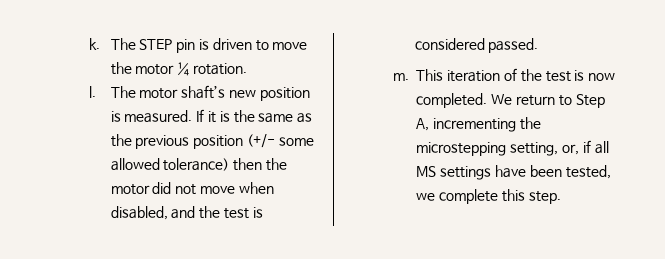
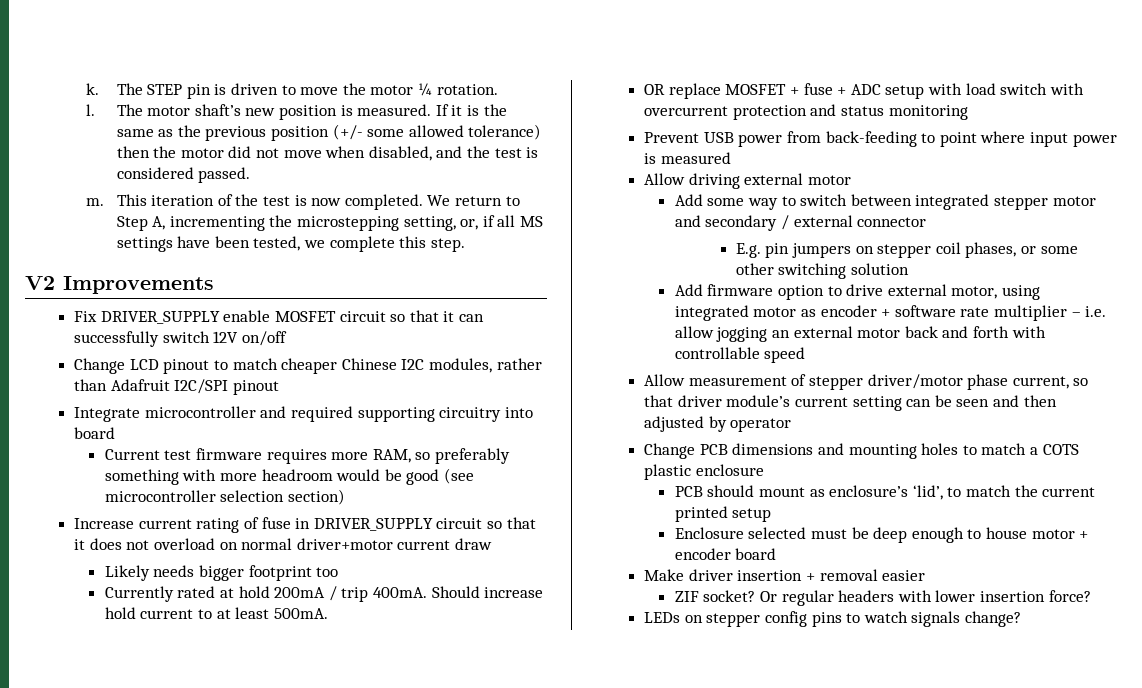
(561, 197) none -> [25,276,214,294] [74,310,484,324] [74,331,288,347] [74,358,542,374] [74,379,280,395] [74,406,533,422] [74,427,116,439] [104,448,510,464] [104,468,474,485] [104,489,345,505] [74,517,536,533] [74,538,492,550] [104,565,339,581] [104,586,544,602] [104,607,328,619] [644,83,1084,99] [644,104,968,120] [644,131,1117,147] [644,152,731,164] [644,173,852,189] [674,194,1096,210] [674,215,927,231] [735,242,1078,258] [735,263,910,279] [674,284,1040,300] [674,305,1107,321] [674,326,1046,342] [674,347,806,363] [644,374,1089,390] [644,395,1057,411] [644,416,792,432] [644,443,1079,459] [644,464,764,480] [674,485,1096,500] [674,506,772,522] [674,527,1089,543] [674,548,777,560] [644,569,926,581] [674,590,1091,606] [644,611,1021,627] // V2 Improvements // Fix DRIVER_SUPPLY enable MOSFET circuit so that it can successfully switch 12V on/off // Change LCD pinout to match cheaper Chinese I2C modules, rather than Adafruit I2C/SPI pinout // Integrate microcontroller and required supporting circuitry into board // Current test firmware requires more RAM, so preferably something with more headroom would be good (see microcontroller selection section) // Increase current rating of fuse in DRIVER_SUPPLY circuit so that it does not overload on normal driver+motor current draw // Likely needs bigger footprint too // Currently rated at hold 200mA / trip 400mA. Should increase hold current to at least 500mA. // OR replace MOSFET + fuse + ADC setup with load switch with overcurrent protection and status monitoring // Prevent USB power from back-feeding to point where input power is measured // Allow driving external motor // Add some way to switch between integrated stepper motor and secondary / external connector // E.g. pin jumpers on stepper coil phases, or some other switching solution // Add firmware option to drive external motor, using integrated motor as encoder + software rate multiplier – i.e. allow jogging an external motor back and forth with controllable speed // Allow measurement of stepper driver/motor phase current, so that driver module’s current setting can be seen and then adjusted by operator // Change PCB dimensions and mounting holes to match a COTS plastic enclosure // PCB should mount as enclosure’s ‘lid’, to match the current printed setup // Enclosure selected must be deep enough to house motor + encoder board // Make driver insertion + removal easier // ZIF socket? Or regular headers with lower insertion force? // LEDs on stepper config pins to watch signals change?

